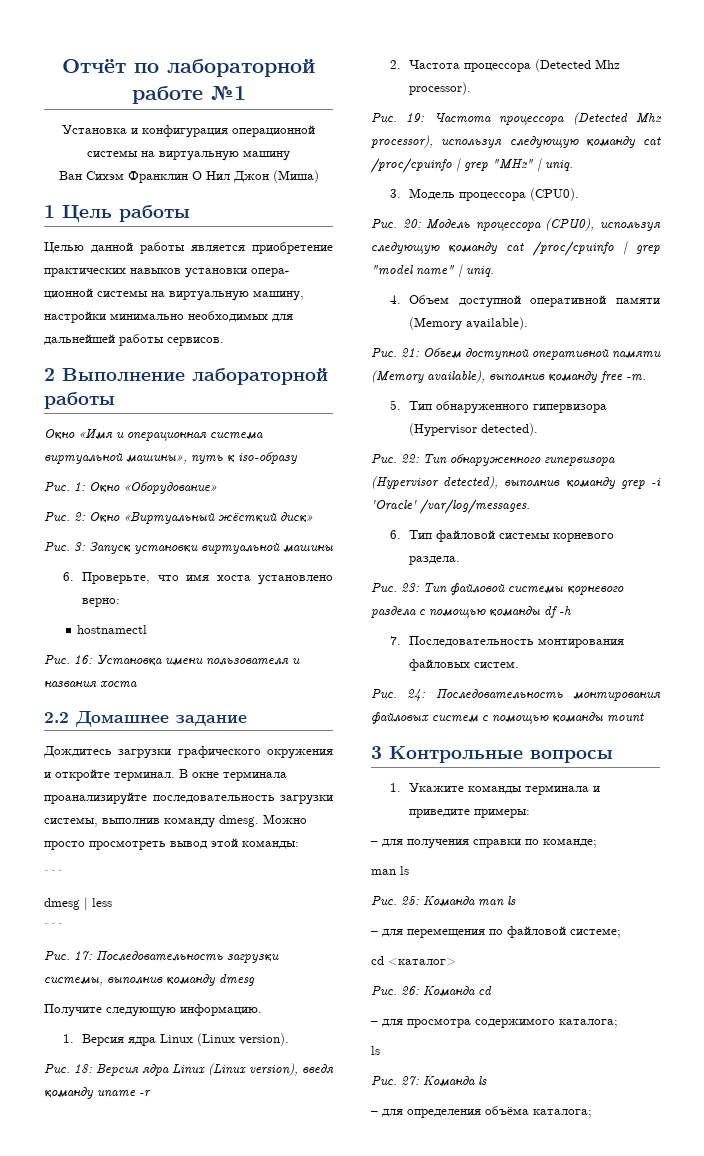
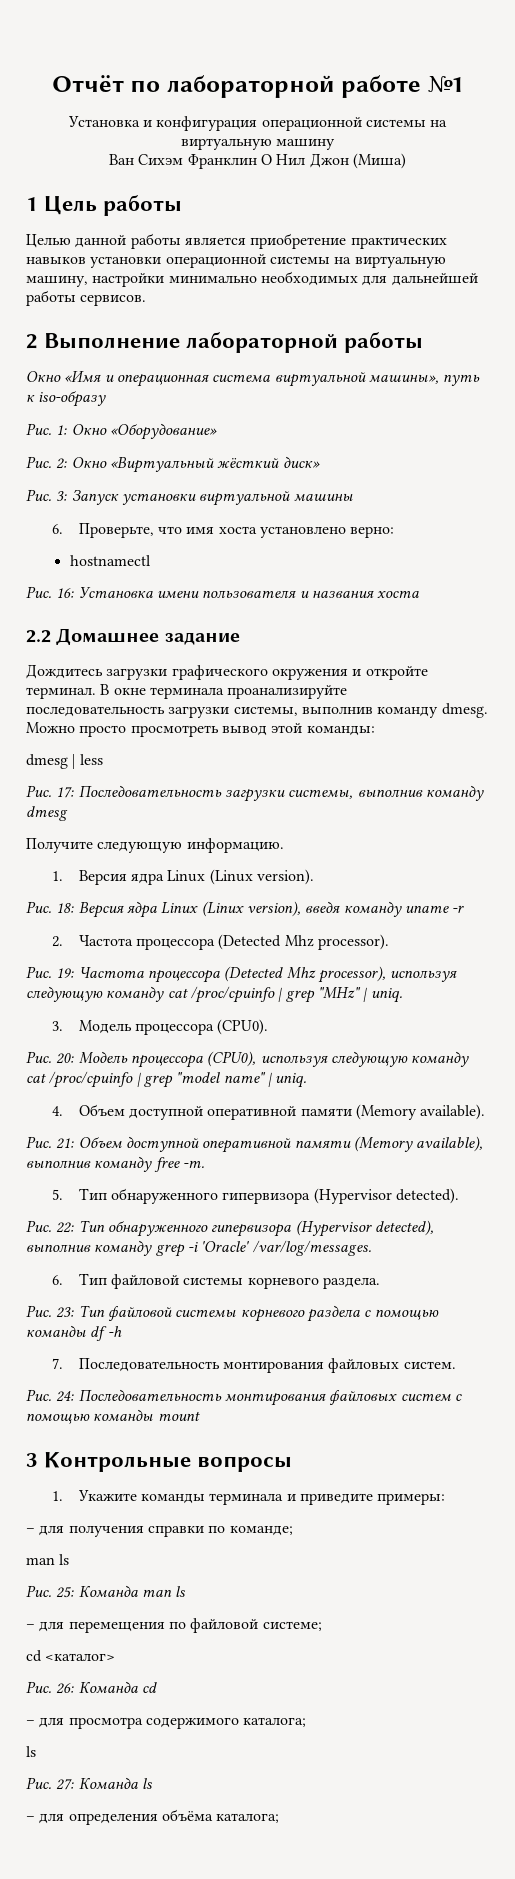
[251,268,289,277] [44,288,93,299] опера- ционной -> [165,254,266,268] операционной
[44,870,65,877] // ``` -> (375, 730) none
[44,923,65,930] // ``` -> (103, 759) none

